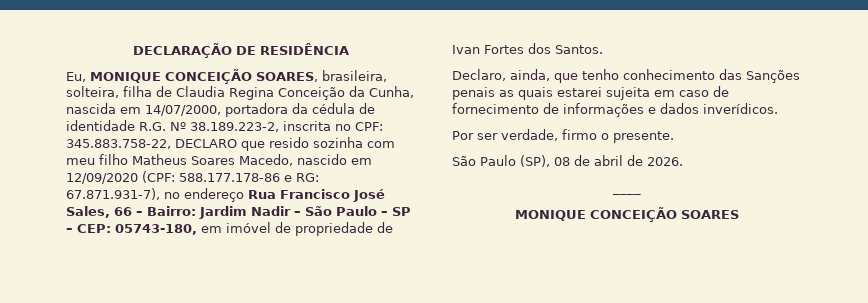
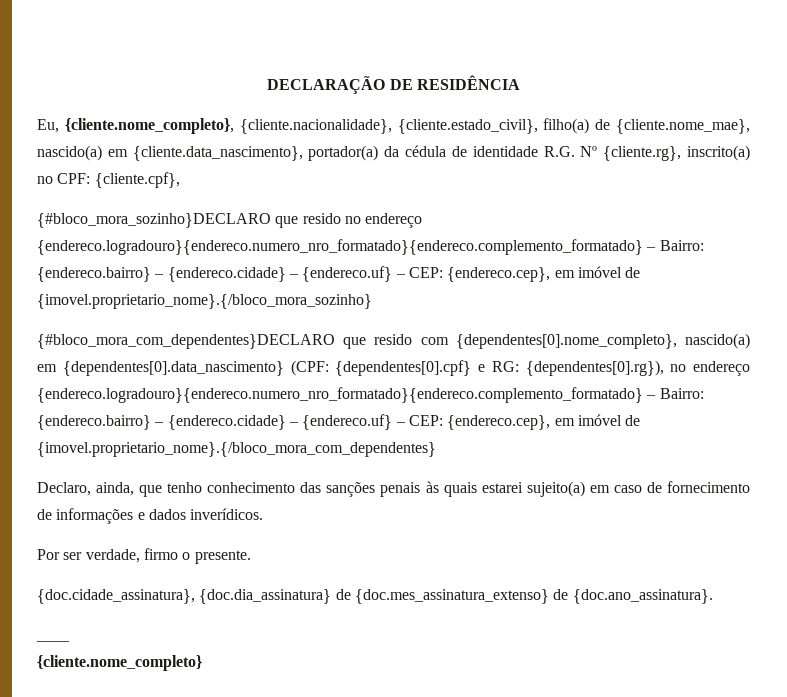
[90,69,387,84] [66,86,414,100] [66,103,288,117] MONIQUE CONCEIÇÃO SOARES, brasileira, solteira, filha de Claudia Regina Conceição da Cunha, nascida em 14/07/2000, portadora -> [64,118,750,134] [37,145,379,161] {cliente.nome_completo}, {cliente.nacionalidade}, {cliente.estado_civil}, filho(a) de {cliente.nome_mae}, nascido(a) em {cliente.data_nascimento}, portador(a)
[190,121,383,132] [66,137,395,151] [66,154,372,166] [66,171,319,184] [66,188,385,202] [66,206,411,219] [66,222,393,236] [452,43,603,54] 38.189.223-2, inscrita no CPF: 345.883.758-22, DECLARO que resido sozinha com meu filho Matheus Soares Macedo, nascido em 12/09/2020 (CPF: 588.177.178-86 e RG: 67.871.931-7), no endereço Rua Francisco José Sales, 66 – Bairro: Jardim Nadir – São Paulo – SP – CEP: 05743-180, em imóvel de propriedade de Ivan Fortes dos Santos. -> [603,145,751,161] [37,172,180,188] [37,213,423,228] [37,239,704,255] [37,266,641,282] [37,294,372,309] [37,333,750,349] [37,360,750,376] [37,387,704,403] [37,414,641,430] [37,442,436,457] {cliente.rg}, inscrito(a) no CPF: {cliente.cpf}, // {#bloco_mora_sozinho}DECLARO que resido no endereço {endereco.logradouro}{endereco.numero_nro_formatado}{endereco.complemento_formatado} – Bairro: {endereco.bairro} – {endereco.cidade} – {endereco.uf} – CEP: {endereco.cep}, em imóvel de {imovel.proprietario_nome}.{/bloco_mora_sozinho} // {#bloco_mora_com_dependentes}DECLARO que resido com {dependentes[0].nome_completo}, nascido(a) em {dependentes[0].data_nascimento} (CPF: {dependentes[0].cpf} e RG: {dependentes[0].rg}), no endereço {endereco.logradouro}{endereco.numero_nro_formatado}{endereco.complemento_formatado} – Bairro: {endereco.bairro} – {endereco.cidade} – {endereco.uf} – CEP: {endereco.cep}, em imóvel de {imovel.proprietario_nome}.{/bloco_mora_com_dependentes}
[746,70,800,83] [452,87,514,100] Sanções penais as -> [326,481,439,497] sanções penais às
[606,87,650,100] sujeita -> [526,481,585,497] sujeito(a)
[452,155,683,167] [612,192,641,195] [515,207,739,222] São Paulo (SP), 08 de abril de 2026. // ____ // MONIQUE CONCEIÇÃO SOARES -> [37,589,713,604] [36,640,70,642] [37,655,202,671] {doc.cidade_assinatura}, {doc.dia_assinatura} de {doc.mes_assinatura_extenso} de {doc.ano_assinatura}. // ____ // {cliente.nome_completo}

